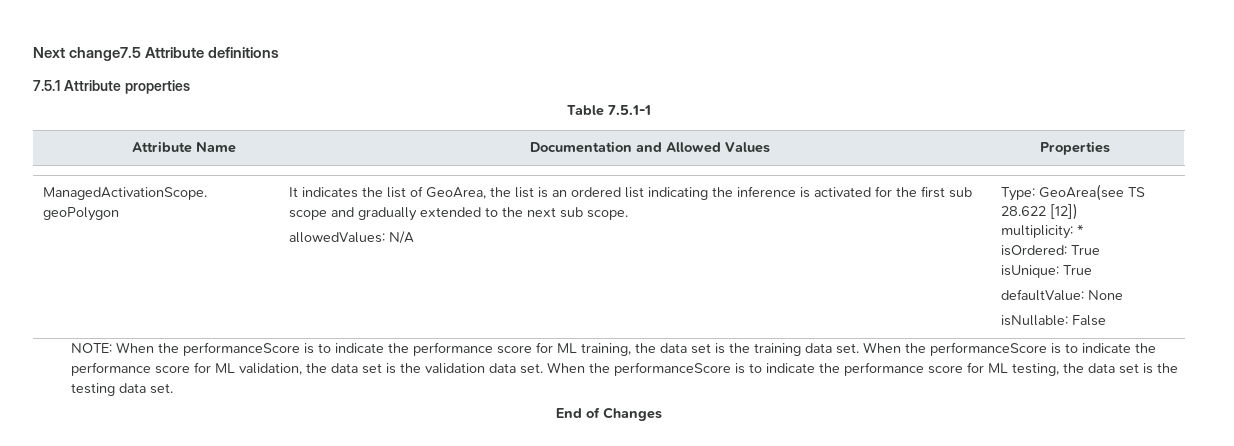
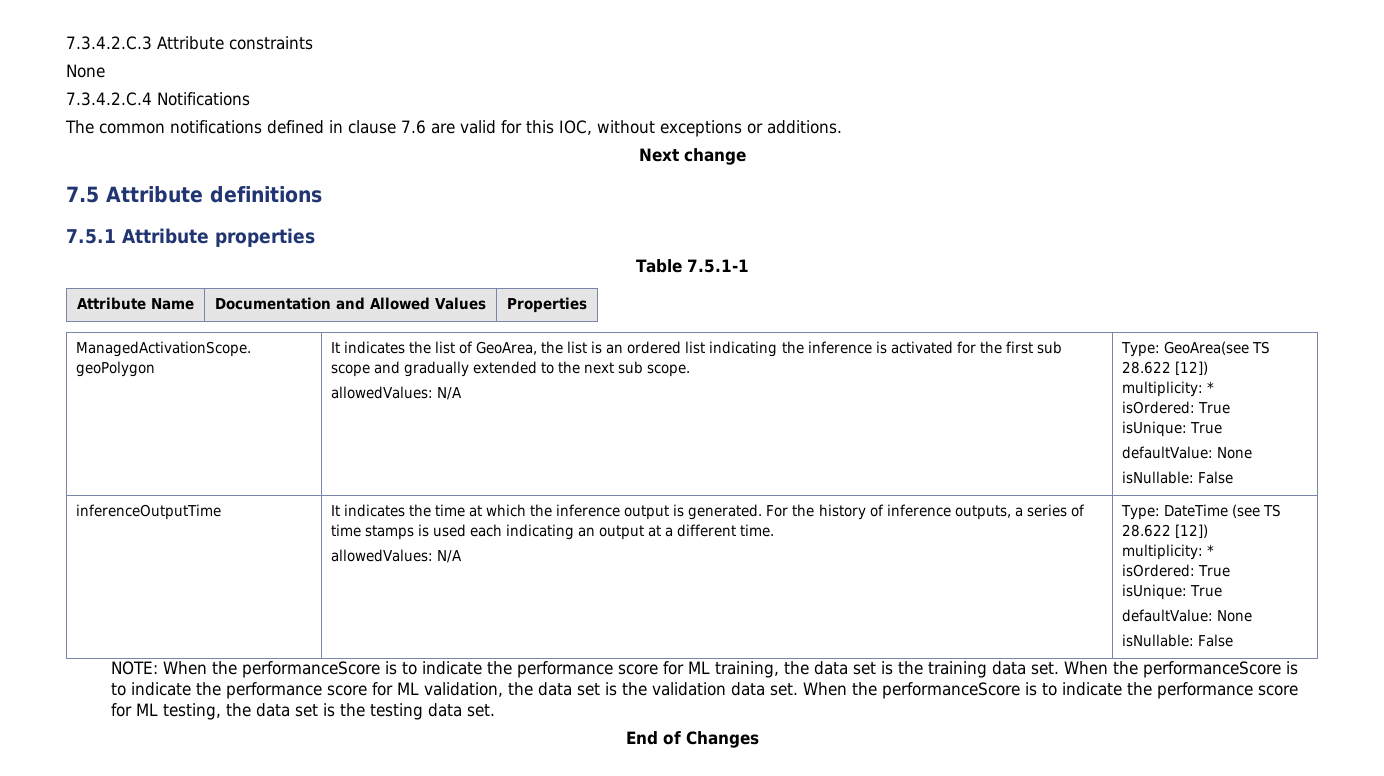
[33,47,142,61] Next change7.5 -> [66,36,313,50] [66,64,105,78] [66,92,250,106] [65,120,842,137] [638,148,746,165] [66,186,99,203] 7.3.4.2.C.3 Attribute constraints // None // 7.3.4.2.C.4 Notifications // The common notifications defined in clause 7.6 are valid for this IOC, without exceptions or additions. // Next change // 7.5
(1107, 320) none -> [75,504,221,520] [330,504,1085,520] [330,524,775,540] [330,549,462,563] [1120,504,1282,520] [1121,524,1208,538] [1121,544,1214,560] [1121,564,1230,577] [1121,584,1222,600] [1121,609,1252,622] [1121,634,1233,647] // inferenceOutputTime | It indicates the time at which the inference output is generated. For the history of inference outputs, a series of time stamps is used each indicating an output at a different time. // allowedValues: N/A | Type: DateTime (see TS 28.622 [12]) // multiplicity: * // isOrdered: True // isUnique: True // defaultValue: None // isNullable: False

